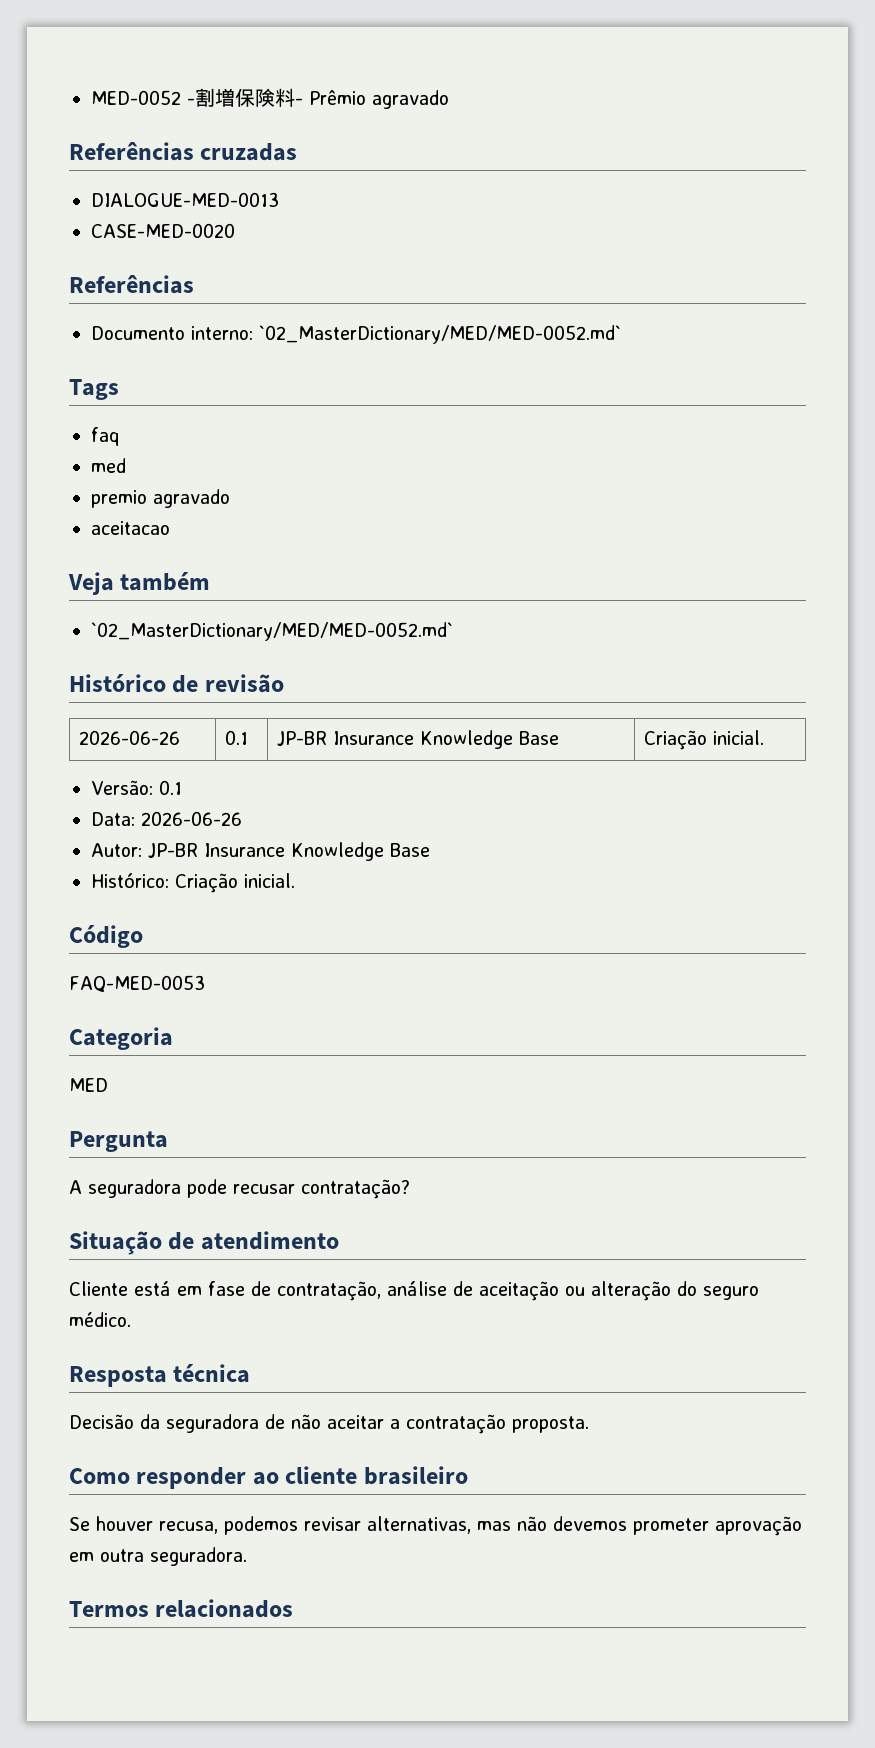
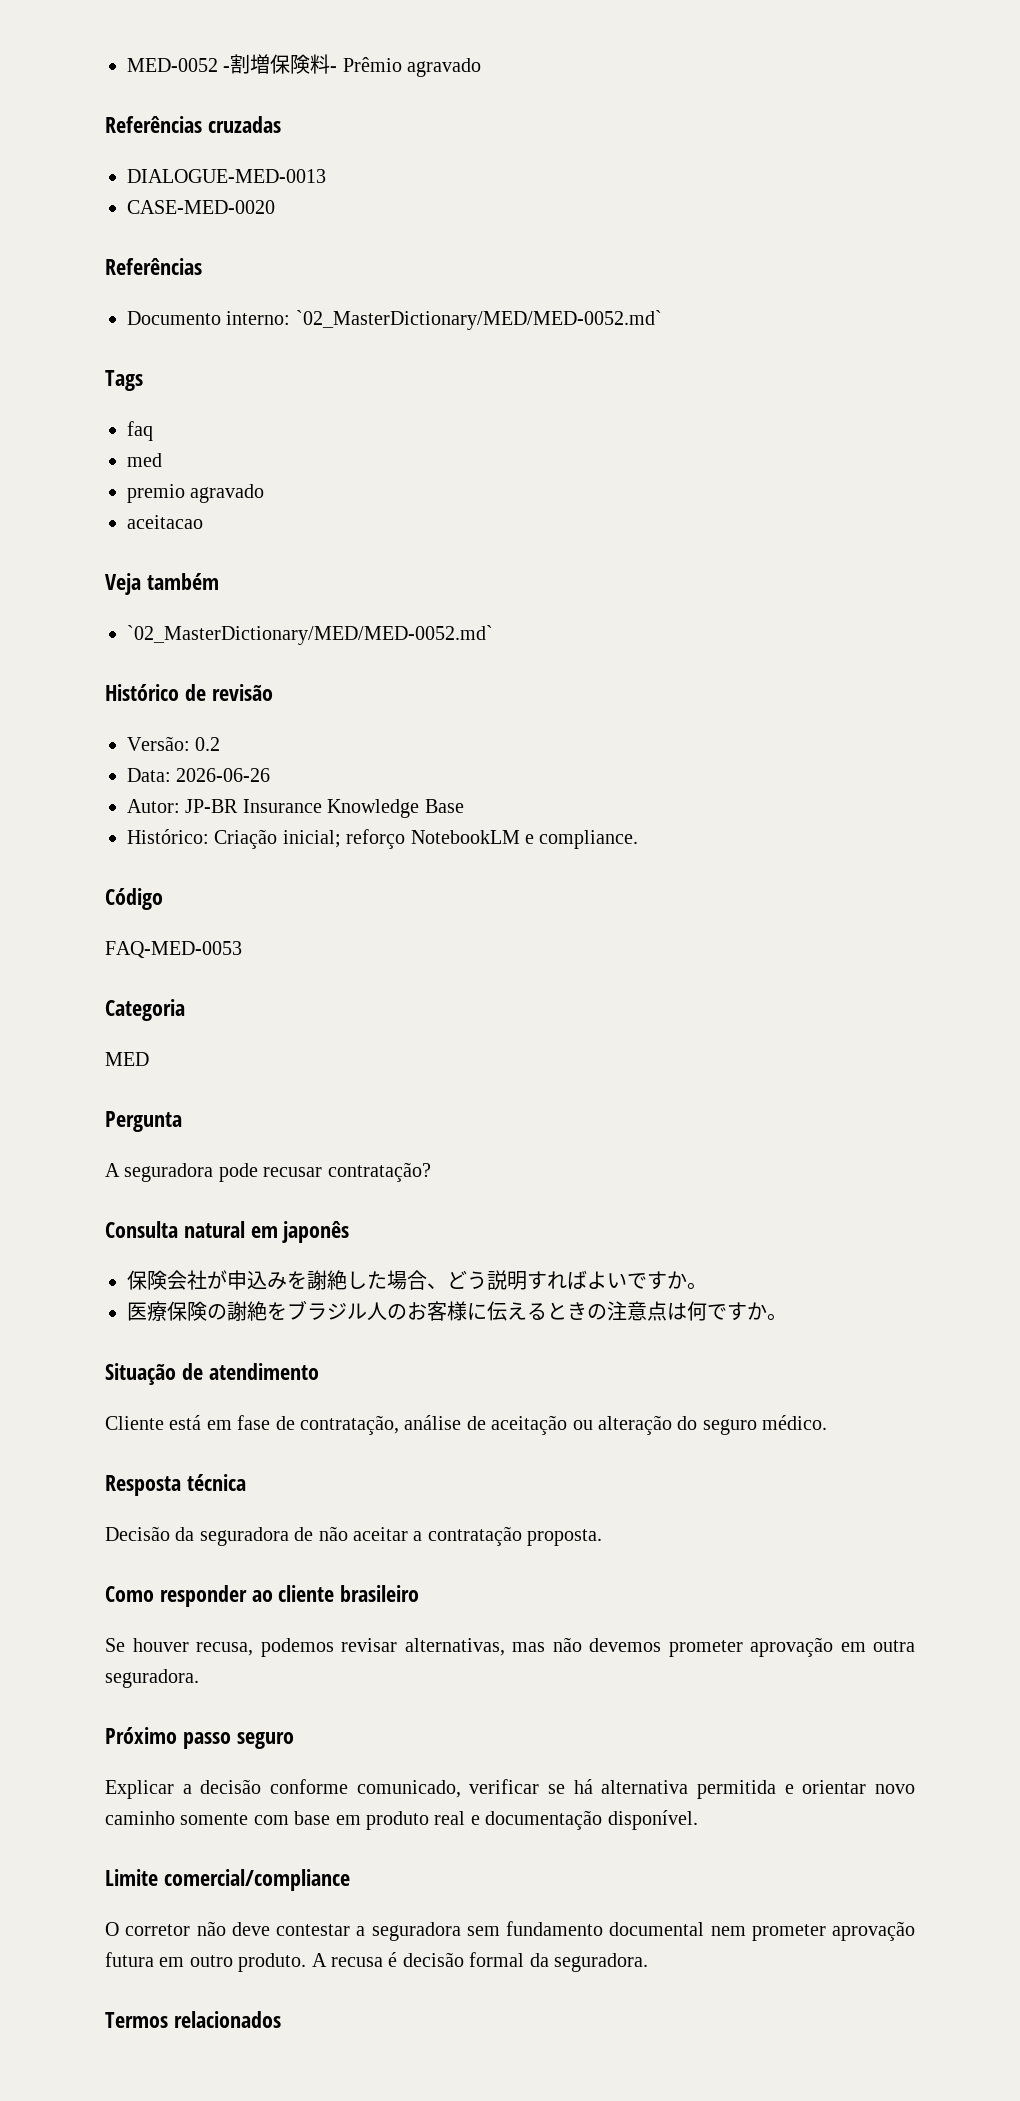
[78,730,180,745] [224,730,248,745] [276,730,559,749] [643,730,764,750] // 2026-06-26 | 0.1 | JP-BR Insurance Knowledge Base | Criação inicial. -> (273, 692) none
[158,780,182,795] 0.1 -> [195,737,221,751] 0.2
[244,873,295,888] inicial. -> [282,829,639,849] inicial; reforço NotebookLM e compliance.
(410, 1189) none -> [105,1221,350,1243] [127,1270,707,1290] [127,1300,787,1321] // Consulta natural em japonês // 保険会社が申込みを謝絶した場合、どう説明すればよいですか。 // 医療保険の謝絶をブラジル人のお客様に伝えるときの注意点は何ですか。
(247, 1556) none -> [105,1727,294,1749] [105,1779,915,1799] [105,1810,698,1830] [105,1869,350,1891] [105,1921,915,1941] [105,1952,648,1972] // Próximo passo seguro // Explicar a decisão conforme comunicado, verificar se há alternativa permitida e orientar novo caminho somente com base em produto real e documentação disponível. // Limite comercial/compliance // O corretor não deve contestar a seguradora sem fundamento documental nem prometer aprovação futura em outro produto. A recusa é decisão formal da seguradora.

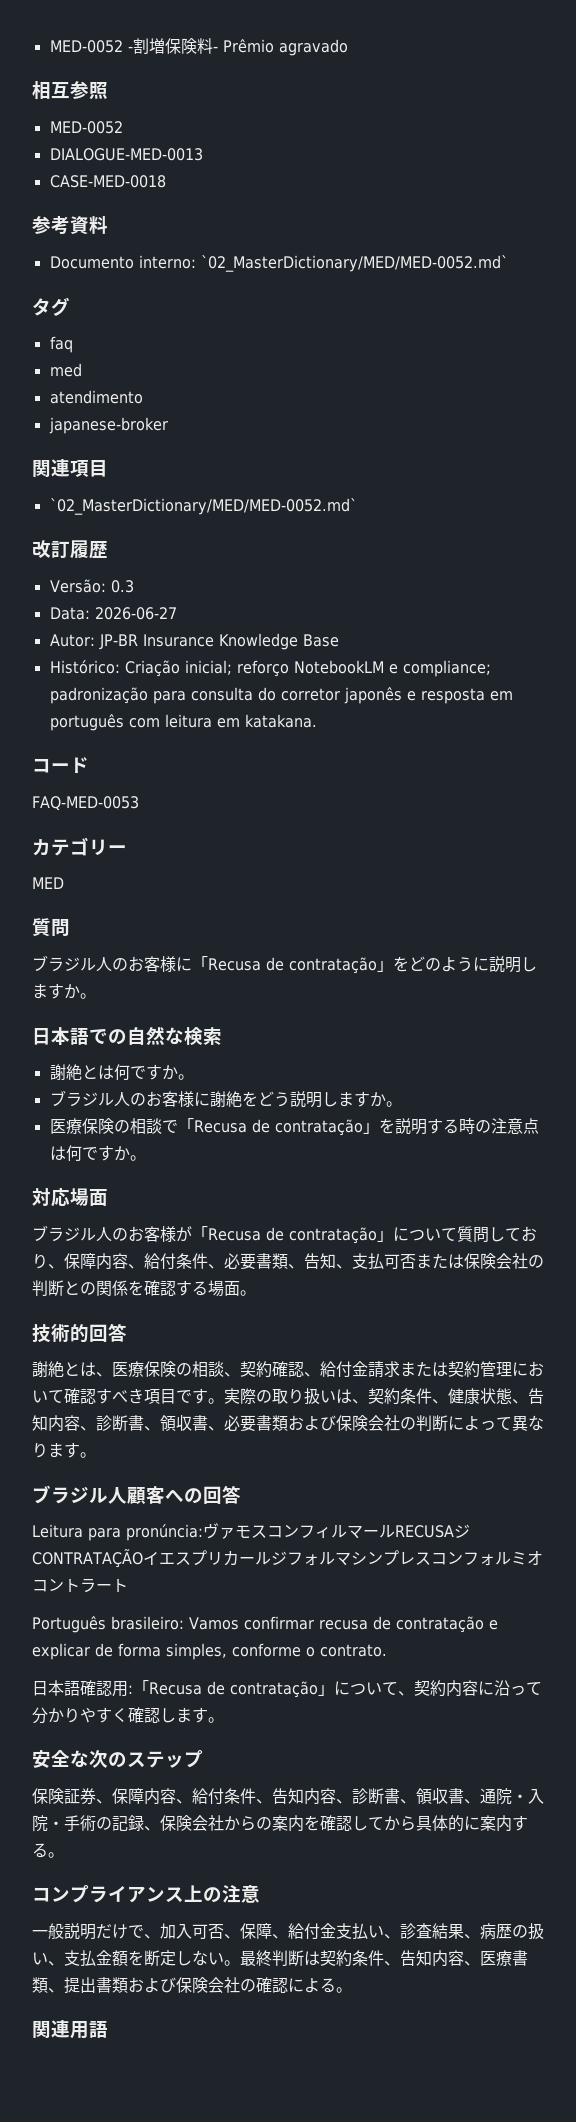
[105,116,281,133] [127,169,326,183] [127,200,275,214] [105,258,202,275] Referências cruzadas // DIALOGUE-MED-0013 // CASE-MED-0020 // Referências -> [32,81,108,100] [49,121,123,134] [49,148,203,161] [49,175,166,188] [32,216,108,235] 相互参照 // MED-0052 // DIALOGUE-MED-0013 // CASE-MED-0018 // 参考資料
[105,370,143,391] Tags -> [32,297,70,316] タグ
[127,484,265,503] [127,515,203,529] [105,573,219,595] [127,625,493,645] [105,684,273,701] premio agravado // aceitacao // Veja também // `02_MasterDictionary/MED/MED-0052.md` // Histórico de revisão -> [49,390,143,404] [48,417,168,434] [32,459,108,477] [49,498,357,515] [32,540,108,559] atendimento // japanese-broker // 関連項目 // `02_MasterDictionary/MED/MED-0052.md` // 改訂履歴
[195,737,221,751] 0.2 -> [110,580,134,593] 0.3
[176,768,271,782] 2026-06-26 -> [94,607,177,620] 2026-06-27
[539,830,639,849] [105,888,163,910] compliance. // Código -> [402,660,491,677] [49,687,513,704] [49,714,317,731] [32,757,89,773] compliance; padronização para consulta do corretor japonês e resposta em português com leitura em katakana. // コード
[105,999,185,1021] Categoria -> [32,837,127,856] カテゴリー
[105,1111,182,1132] [105,1162,431,1182] [105,1221,350,1243] [127,1270,707,1290] [127,1300,587,1321] Pergunta // A seguradora pode recusar contratação? // Consulta natural em japonês // 保険会社が申込みを謝絶した場合、どう説明すればよいですか。 // 医療保険の謝絶をブラジル人のお客様に伝えるとき -> [32,918,70,937] [32,955,537,974] [32,983,96,999] [32,1026,222,1046] [49,1064,194,1080] [49,1090,402,1108] [49,1118,475,1136] 質問 // ブラジル人のお客様に「Recusa de contratação」をどのように説明しますか。 // 日本語での自然な検索 // 謝絶とは何ですか。 // ブラジル人のお客様に謝絶をどう説明しますか。 // 医療保険の相談で「Recusa de contratação」を説明する時
[105,1363,319,1385] [105,1415,828,1435] [105,1474,246,1496] [105,1526,603,1546] [105,1585,420,1607] [105,1637,915,1657] [105,1669,199,1688] [105,1727,294,1749] [105,1779,915,1799] [105,1810,698,1830] [105,1869,350,1891] [105,1921,915,1941] [105,1952,648,1972] [105,2011,281,2028] Situação de atendimento // Cliente está em fase de contratação, análise de aceitação ou alteração do seguro médico. // Resposta técnica // Decisão da seguradora de não aceitar a contratação proposta. // Como responder ao cliente brasileiro // Se houver recusa, podemos revisar alternativas, mas não devemos prometer aprovação em outra seguradora. // Próximo passo seguro // Explicar a decisão conforme comunicado, verificar se há alternativa permitida e orientar novo caminho somente com base em produto real e documentação disponível. // Limite comercial/compliance // O corretor não deve contestar a seguradora sem fundamento documental nem prometer aprovação futura em outro produto. A recusa é decisão formal da seguradora. // Termos relacionados -> [32,1188,108,1207] [32,1225,537,1244] [32,1253,544,1270] [32,1280,256,1297] [32,1323,127,1343] [32,1361,544,1378] [32,1388,544,1405] [32,1415,544,1432] [32,1442,96,1458] [32,1485,241,1504] [32,1523,470,1541] [32,1549,543,1568] [32,1578,128,1593] [32,1616,498,1633] [32,1643,387,1660] [32,1680,542,1698] [32,1707,224,1724] [32,1750,203,1768] [32,1788,544,1805] [32,1815,528,1832] [32,1843,64,1858] [32,1885,260,1903] [32,1923,544,1940] [32,1950,528,1967] [32,1977,352,1994] [32,2020,108,2039] 対応場面 // ブラジル人のお客様が「Recusa de contratação」について質問しており、保障内容、給付条件、必要書類、告知、支払可否または保険会社の判断との関係を確認する場面。 // 技術的回答 // 謝絶とは、医療保険の相談、契約確認、給付金請求または契約管理において確認すべき項目です。実際の取り扱いは、契約条件、健康状態、告知内容、診断書、領収書、必要書類および保険会社の判断によって異なります。 // ブラジル人顧客への回答 // Leitura para pronúncia:ヴァモスコンフィルマールRECUSAジCONTRATAÇÃOイエスプリカールジフォルマシンプレスコンフォルミオコントラート // Português brasileiro: Vamos confirmar recusa de contratação e explicar de forma simples, conforme o contrato. // 日本語確認用:「Recusa de contratação」について、契約内容に沿って分かりやすく確認します。 // 安全な次のステップ // 保険証券、保障内容、給付条件、告知内容、診断書、領収書、通院・入院・手術の記録、保険会社からの案内を確認してから具体的に案内する。 // コンプライアンス上の注意 // 一般説明だけで、加入可否、保障、給付金支払い、診査結果、病歴の扱い、支払金額を断定しない。最終判断は契約条件、告知内容、医療書類、提出書類および保険会社の確認による。 // 関連用語

